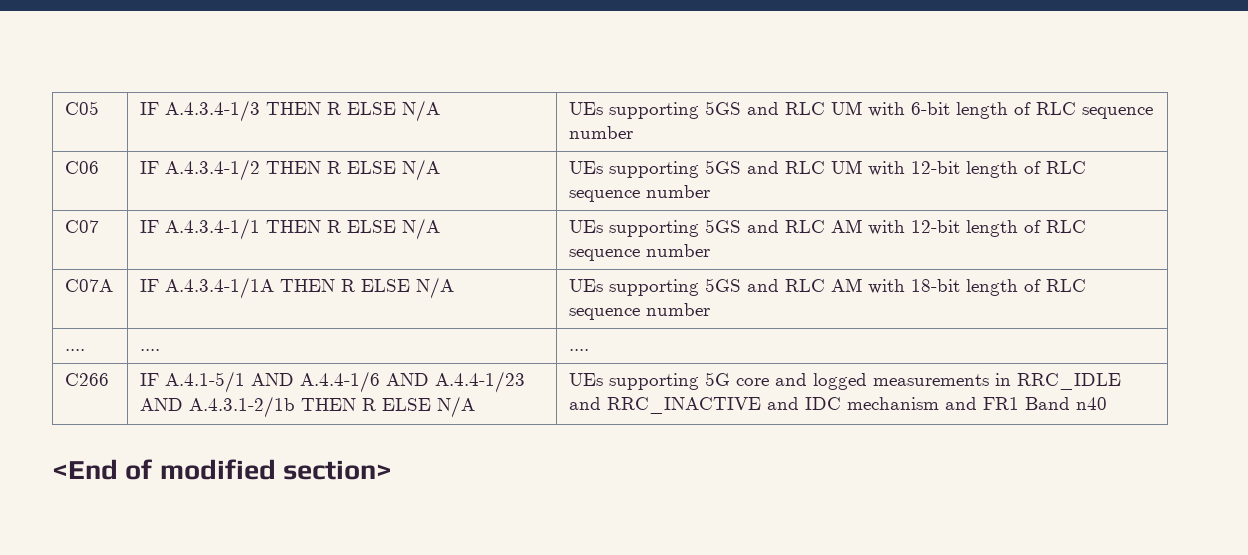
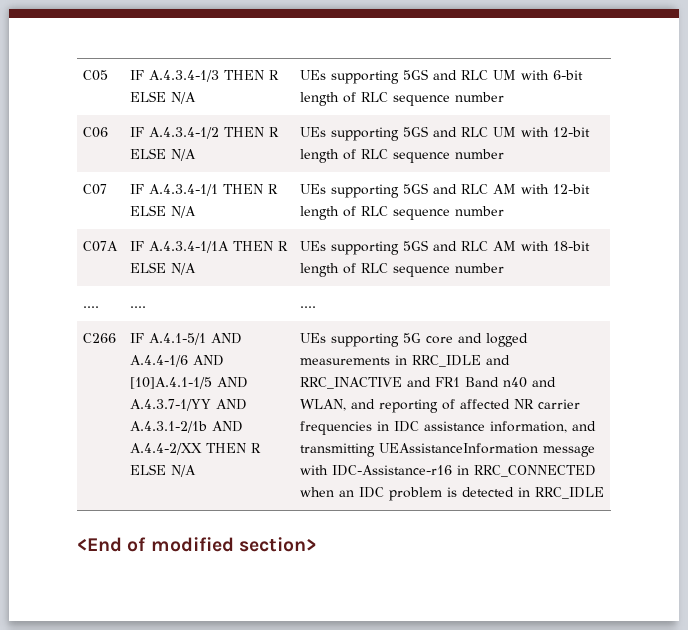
[435,371,526,393] [140,396,296,418] A.4.4-1/23 AND A.4.3.1-2/1b -> [130,377,249,389] [130,399,248,411] [130,421,244,433] [130,443,203,455] [10]A.4.1-1/5 AND A.4.3.7-1/YY AND A.4.3.1-2/1b AND A.4.4-2/XX
[805,397,978,410] IDC mechanism and -> (432, 382) none
(1108, 403) none -> [532,377,557,387] [300,399,581,413] [300,421,597,435] [300,443,596,457] [300,465,597,477] [300,487,605,501] and WLAN, and reporting of affected NR carrier frequencies in IDC assistance information, and transmitting UEAssistanceInformation message with IDC-Assistance-r16 in RRC_CONNECTED when an IDC problem is detected in RRC_IDLE

